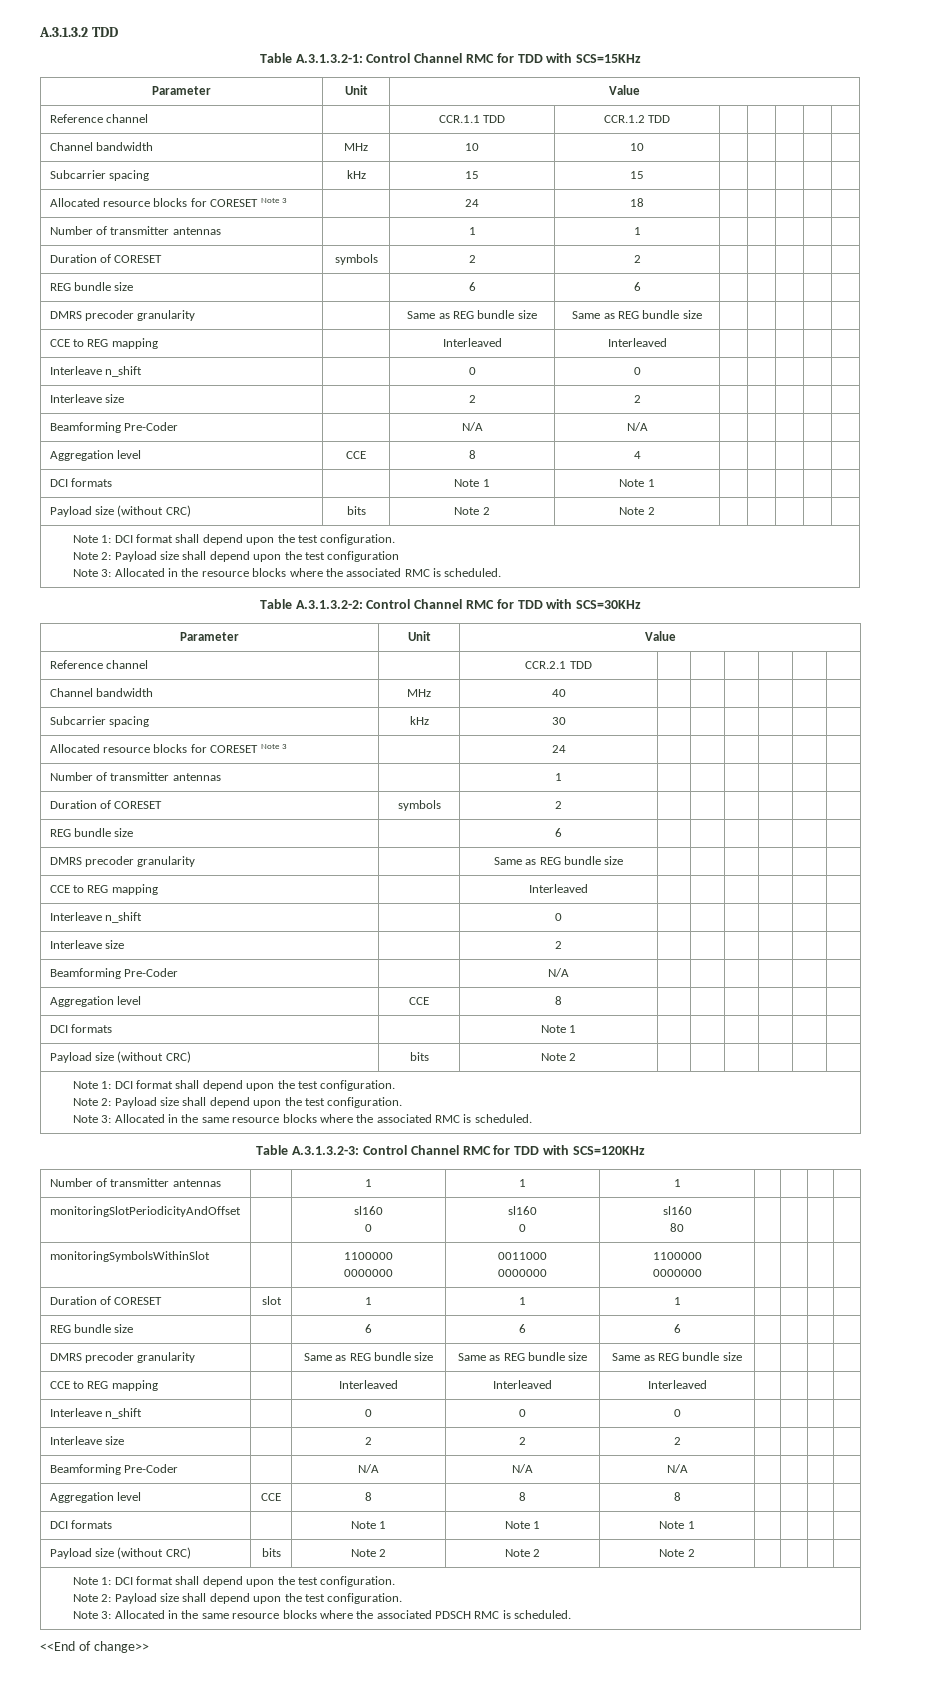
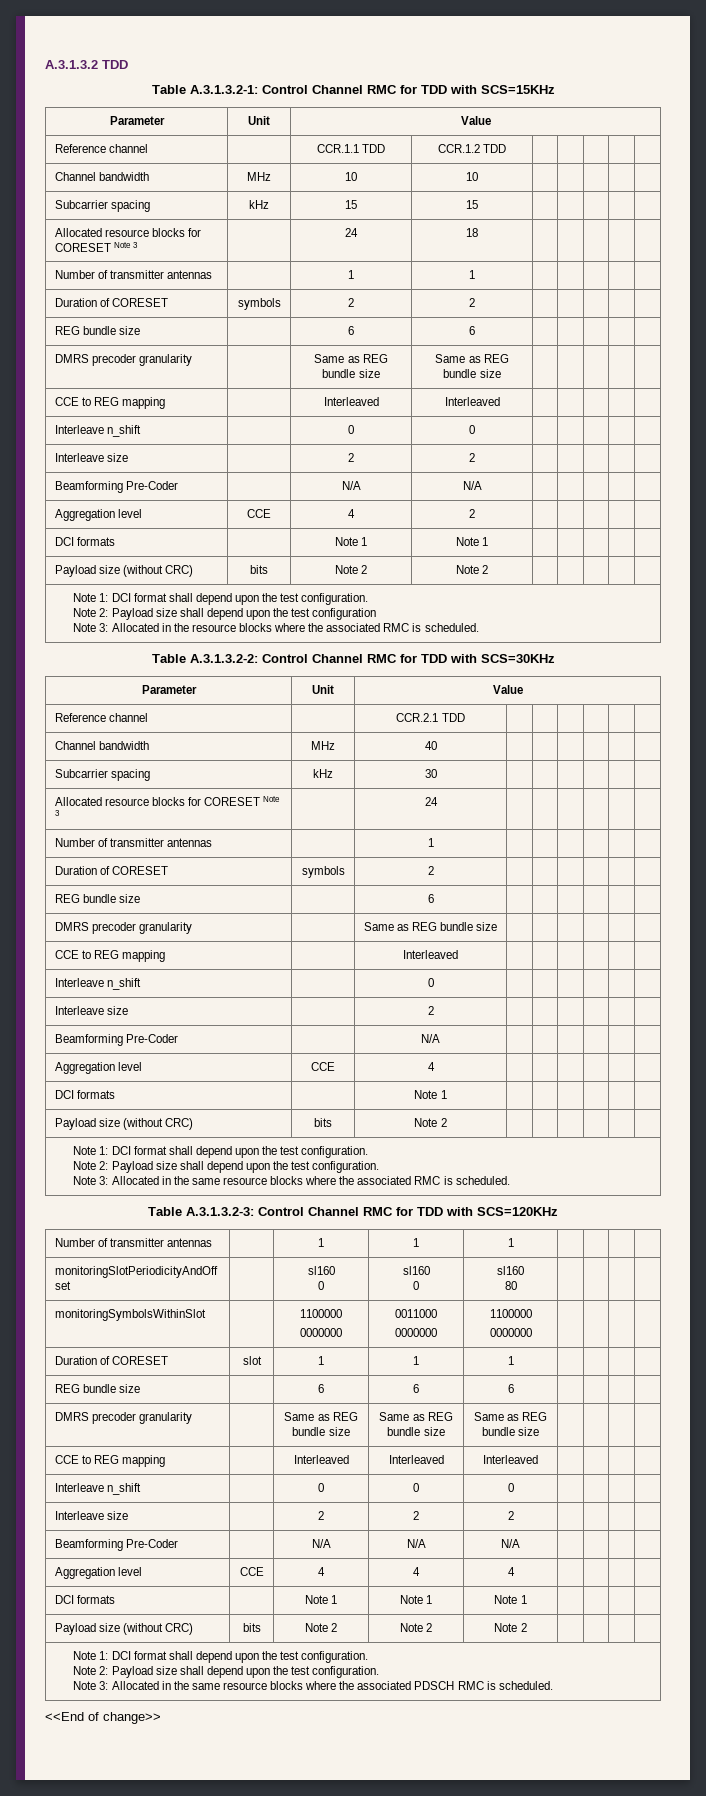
[468,450,476,459] [633,451,641,459] 8 | 4 -> [348,509,355,518] [469,509,475,518] 4 | 2
[555,996,562,1005] 8 -> [427,1062,435,1071] 4
[365,1492,372,1501] [519,1492,526,1501] [673,1492,681,1501] 8 | 8 | 8 -> [318,1567,325,1576] [413,1567,420,1576] [507,1567,515,1576] 4 | 4 | 4

